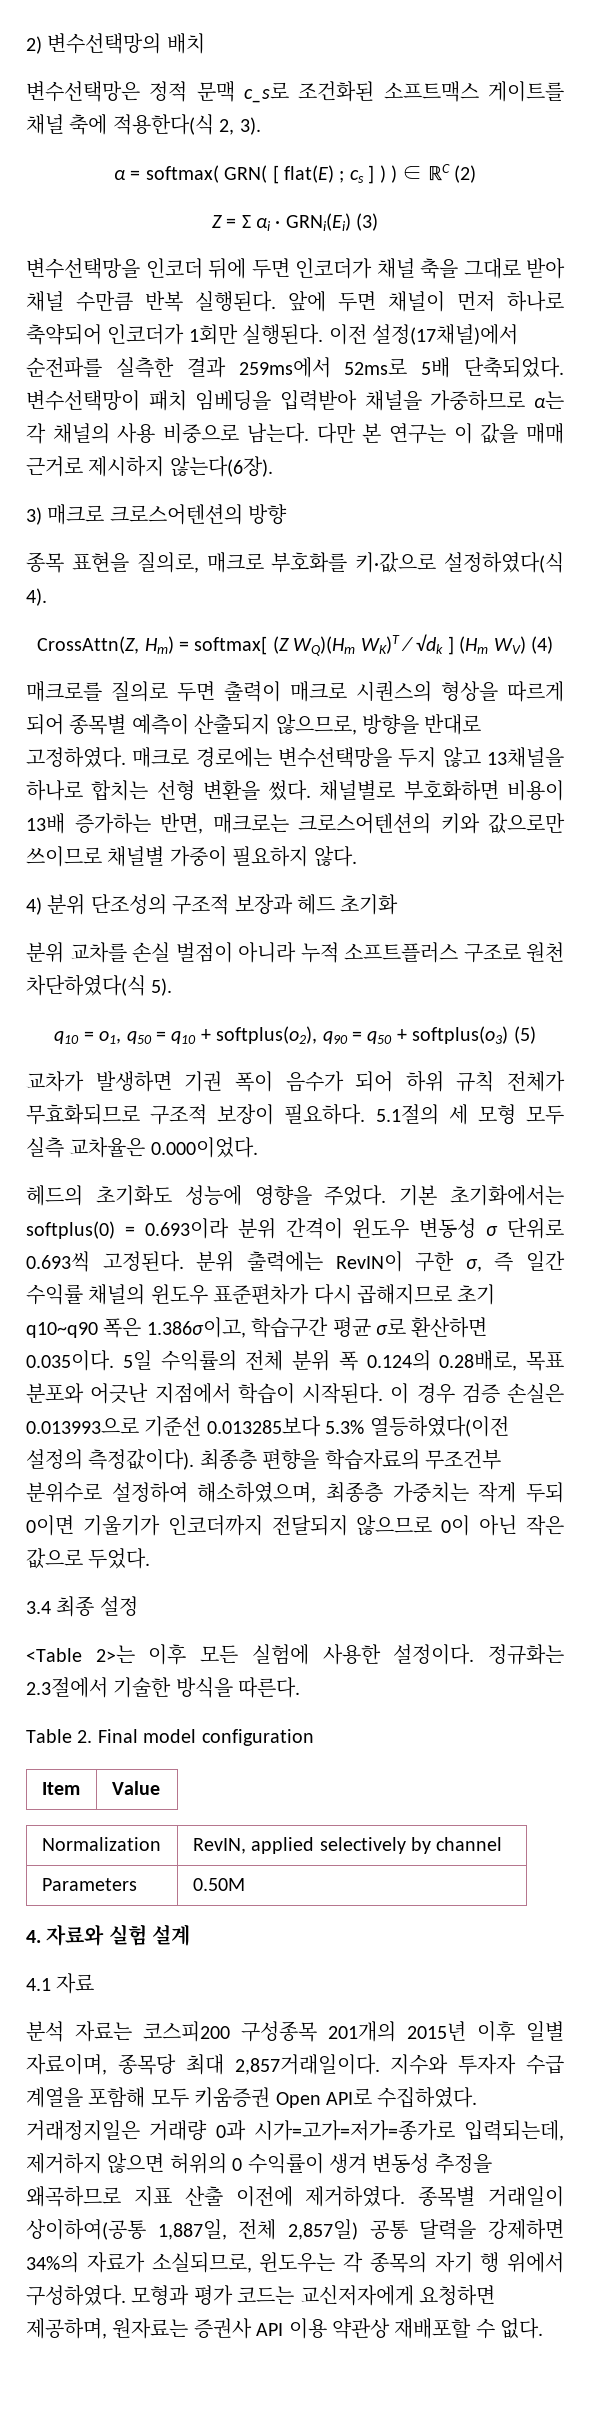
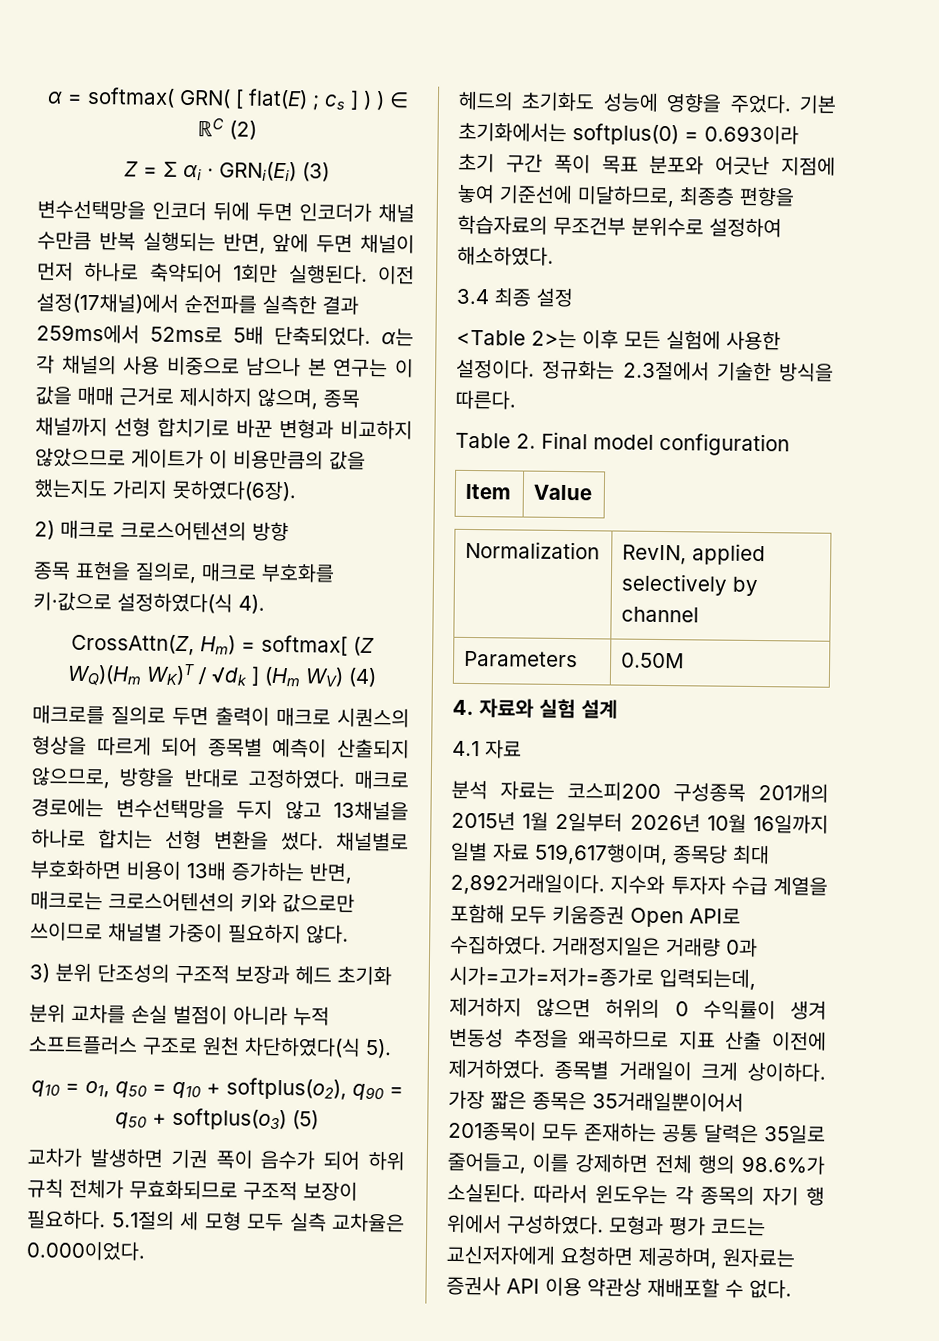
[26,33,205,54] [26,81,564,103] [26,114,261,135] 2) 변수선택망의 배치 // 변수선택망은 정적 문맥 c_s로 조건화된 소프트맥스 게이트를 채널 축에 적용한다(식 2, 3). // -> (46, 97) none
[420,258,565,279] [26,291,276,312] 축을 그대로 받아 채널 수만큼 반복 실행된다. -> [37,230,266,254] 수만큼 반복 실행되는 반면,
[107,324,185,345] 인코더가 -> (223, 272) none
[26,390,526,411] 변수선택망이 패치 임베딩을 입력받아 채널을 가중하므로 -> (371, 335) none
[246,423,356,444] 남는다. 다만 -> [246,356,302,377] 남으나
[169,456,273,477] [26,507,42,525] 않는다(6장). // 3) -> [257,387,360,410] [35,416,413,440] [35,447,366,470] [34,478,296,502] [34,520,55,540] 않으며, 종목 채널까지 선형 합치기로 바꾼 변형과 비교하지 않았으므로 게이트가 이 비용만큼의 값을 했는지도 가리지 못하였다(6장). // 2)
[26,897,42,915] 4) -> [29,963,50,983] 3)
[237,1218,564,1239] [26,1251,565,1272] [26,1284,496,1305] [26,1317,488,1338] [26,1350,564,1371] [26,1383,564,1404] [26,1416,509,1437] [26,1449,195,1470] 분위 간격이 윈도우 변동성 σ 단위로 0.693씩 고정된다. 분위 출력에는 RevIN이 구한 σ, 즉 일간 수익률 채널의 윈도우 표준편차가 다시 곱해지므로 초기 q10~q90 폭은 1.386σ이고, 학습구간 평균 σ로 환산하면 0.035이다. 5일 수익률의 전체 분위 폭 0.124의 0.28배로, 목표 분포와 어긋난 지점에서 학습이 시작된다. 이 경우 검증 손실은 0.013993으로 기준선 0.013285보다 5.3% 열등하였다(이전 설정의 측정값이다). -> [458,152,836,176] [457,183,675,208] 초기 구간 폭이 목표 분포와 어긋난 지점에 놓여 기준선에 미달하므로,
[197,1482,565,1503] [26,1515,564,1536] [26,1548,151,1569] 해소하였으며, 최종층 가중치는 작게 두되 0이면 기울기가 인코더까지 전달되지 않으므로 0이 아닌 작은 값으로 두었다. -> [457,245,554,266] 해소하였다.
[477,2021,564,2042] [26,2054,107,2075] 이후 일별 자료이며, -> [522,811,829,834] [451,841,668,866] 1월 2일부터 2026년 10월 16일까지 일별 자료 519,617행이며,
[234,2054,380,2075] 2,857거래일이다. -> [450,872,605,896] 2,892거래일이다.
[26,2219,564,2240] [26,2252,252,2273] 상이하여(공통 1,887일, 전체 2,857일) 공통 달력을 강제하면 34%의 자료가 소실되므로, -> [700,1061,826,1082] [448,1089,744,1112] [448,1120,826,1144] [447,1151,825,1175] [447,1182,588,1204] 크게 상이하다. 가장 짧은 종목은 35거래일뿐이어서 201종목이 모두 존재하는 공통 달력은 35일로 줄어들고, 이를 강제하면 전체 행의 98.6%가 소실된다. 따라서

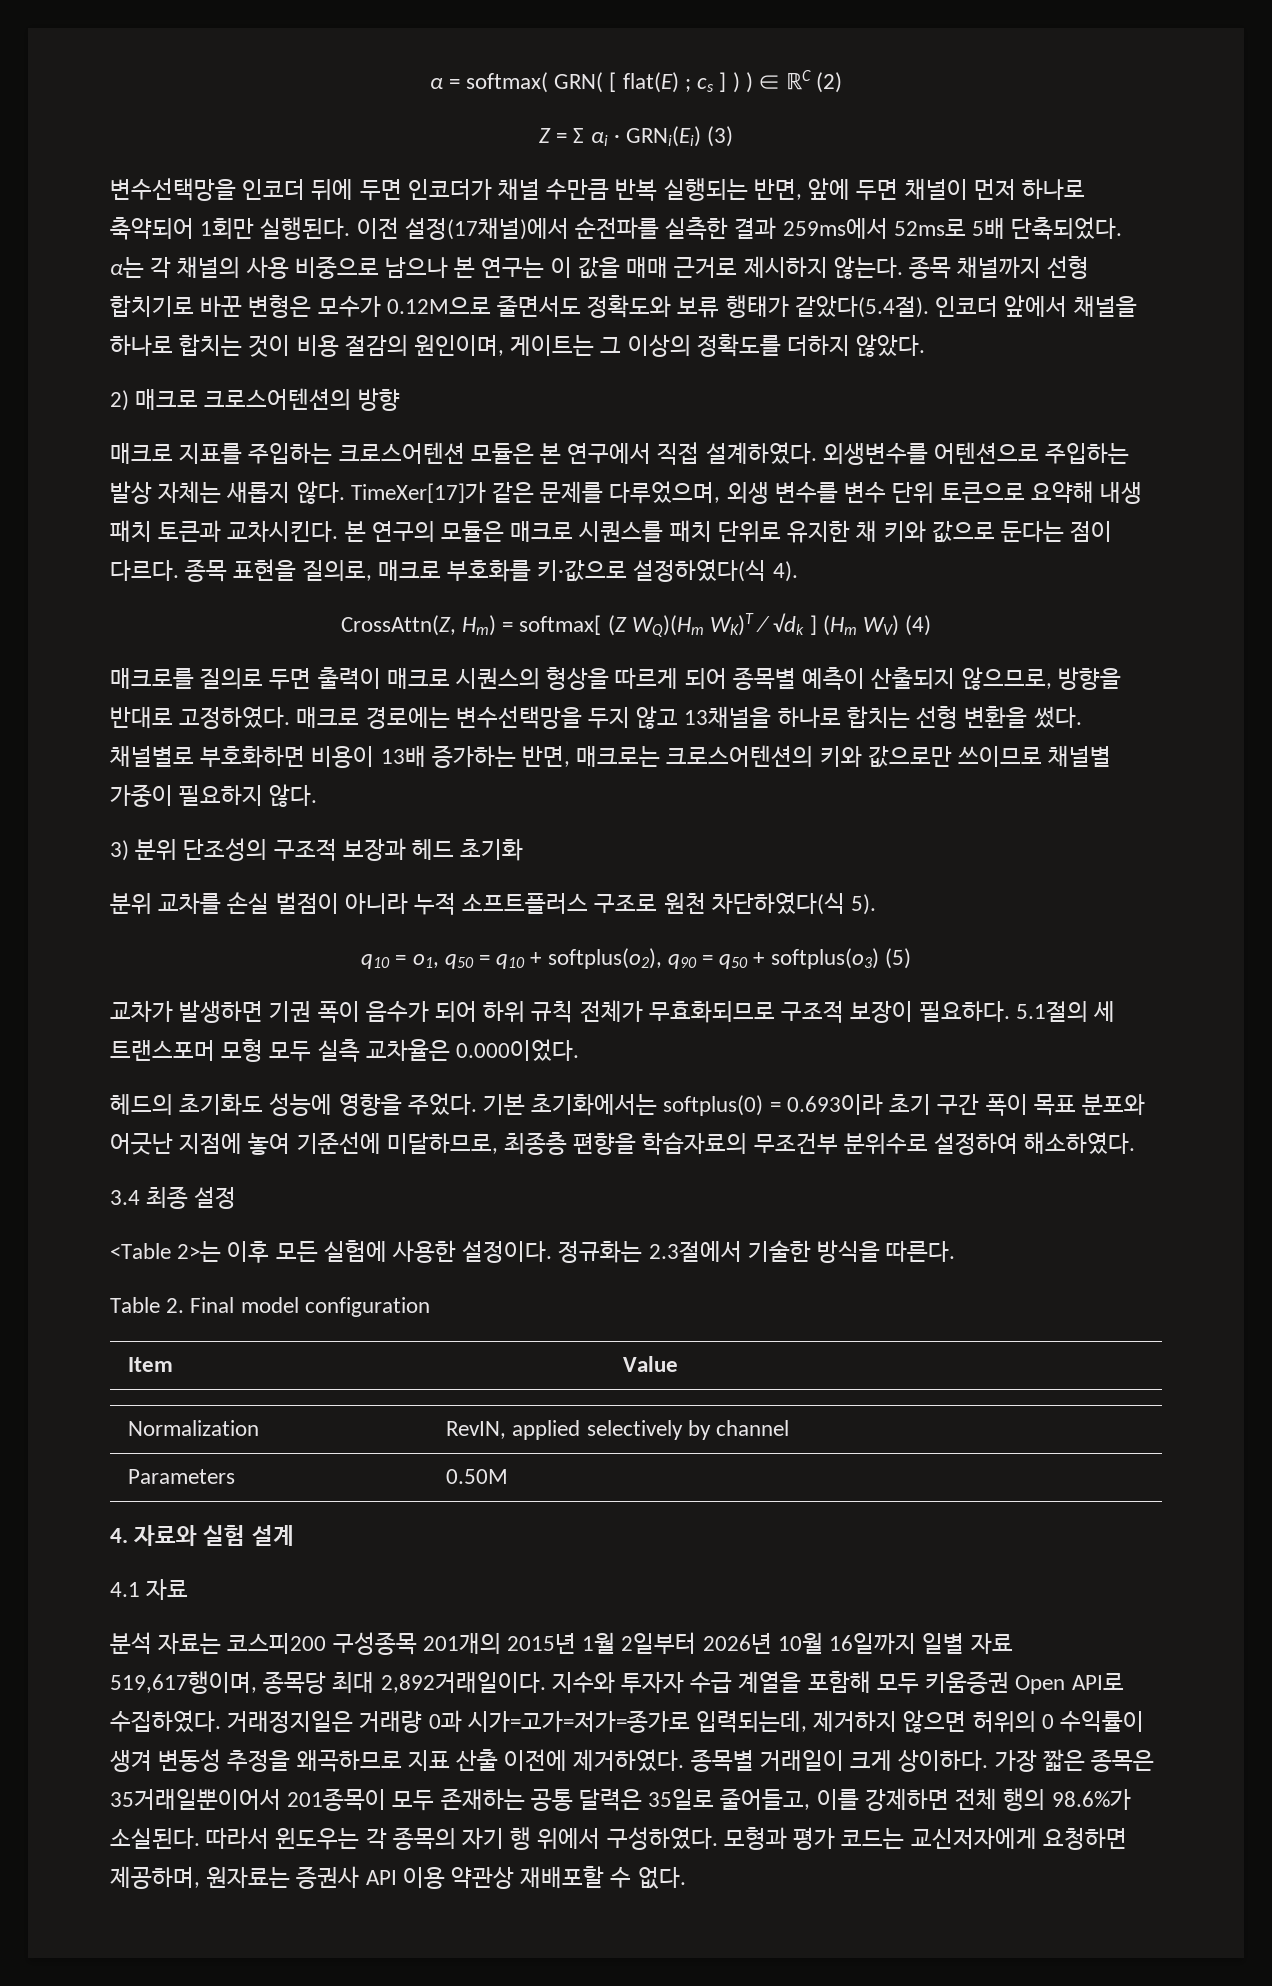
[257,387,318,410] 않으며, -> [833,256,903,279] 않는다.
[279,418,413,440] [35,447,366,470] [34,478,296,502] [34,519,289,542] 변형과 비교하지 않았으므로 게이트가 이 비용만큼의 값을 했는지도 가리지 못하였다(6장). // 2) 매크로 크로스어텐션의 방향 // -> [248,295,1137,318] [110,334,926,357] [110,388,400,411] [110,442,1130,465] [110,481,1142,504] [110,520,1113,543] [110,560,179,581] 변형은 모수가 0.12M으로 줄면서도 정확도와 보류 행태가 같았다(5.4절). 인코더 앞에서 채널을 하나로 합치는 것이 비용 절감의 원인이며, 게이트는 그 이상의 정확도를 더하지 않았다. // 2) 매크로 크로스어텐션의 방향 // 매크로 지표를 주입하는 크로스어텐션 모듈은 본 연구에서 직접 설계하였다. 외생변수를 어텐션으로 주입하는 발상 자체는 새롭지 않다. TimeXer[17]가 같은 문제를 다루었으며, 외생 변수를 변수 단위 토큰으로 요약해 내생 패치 토큰과 교차시킨다. 본 연구의 모듈은 매크로 시퀀스를 패치 단위로 유지한 채 키와 값으로 둔다는 점이 다르다.
(199, 1221) none -> [110,1040,215,1061] 트랜스포머

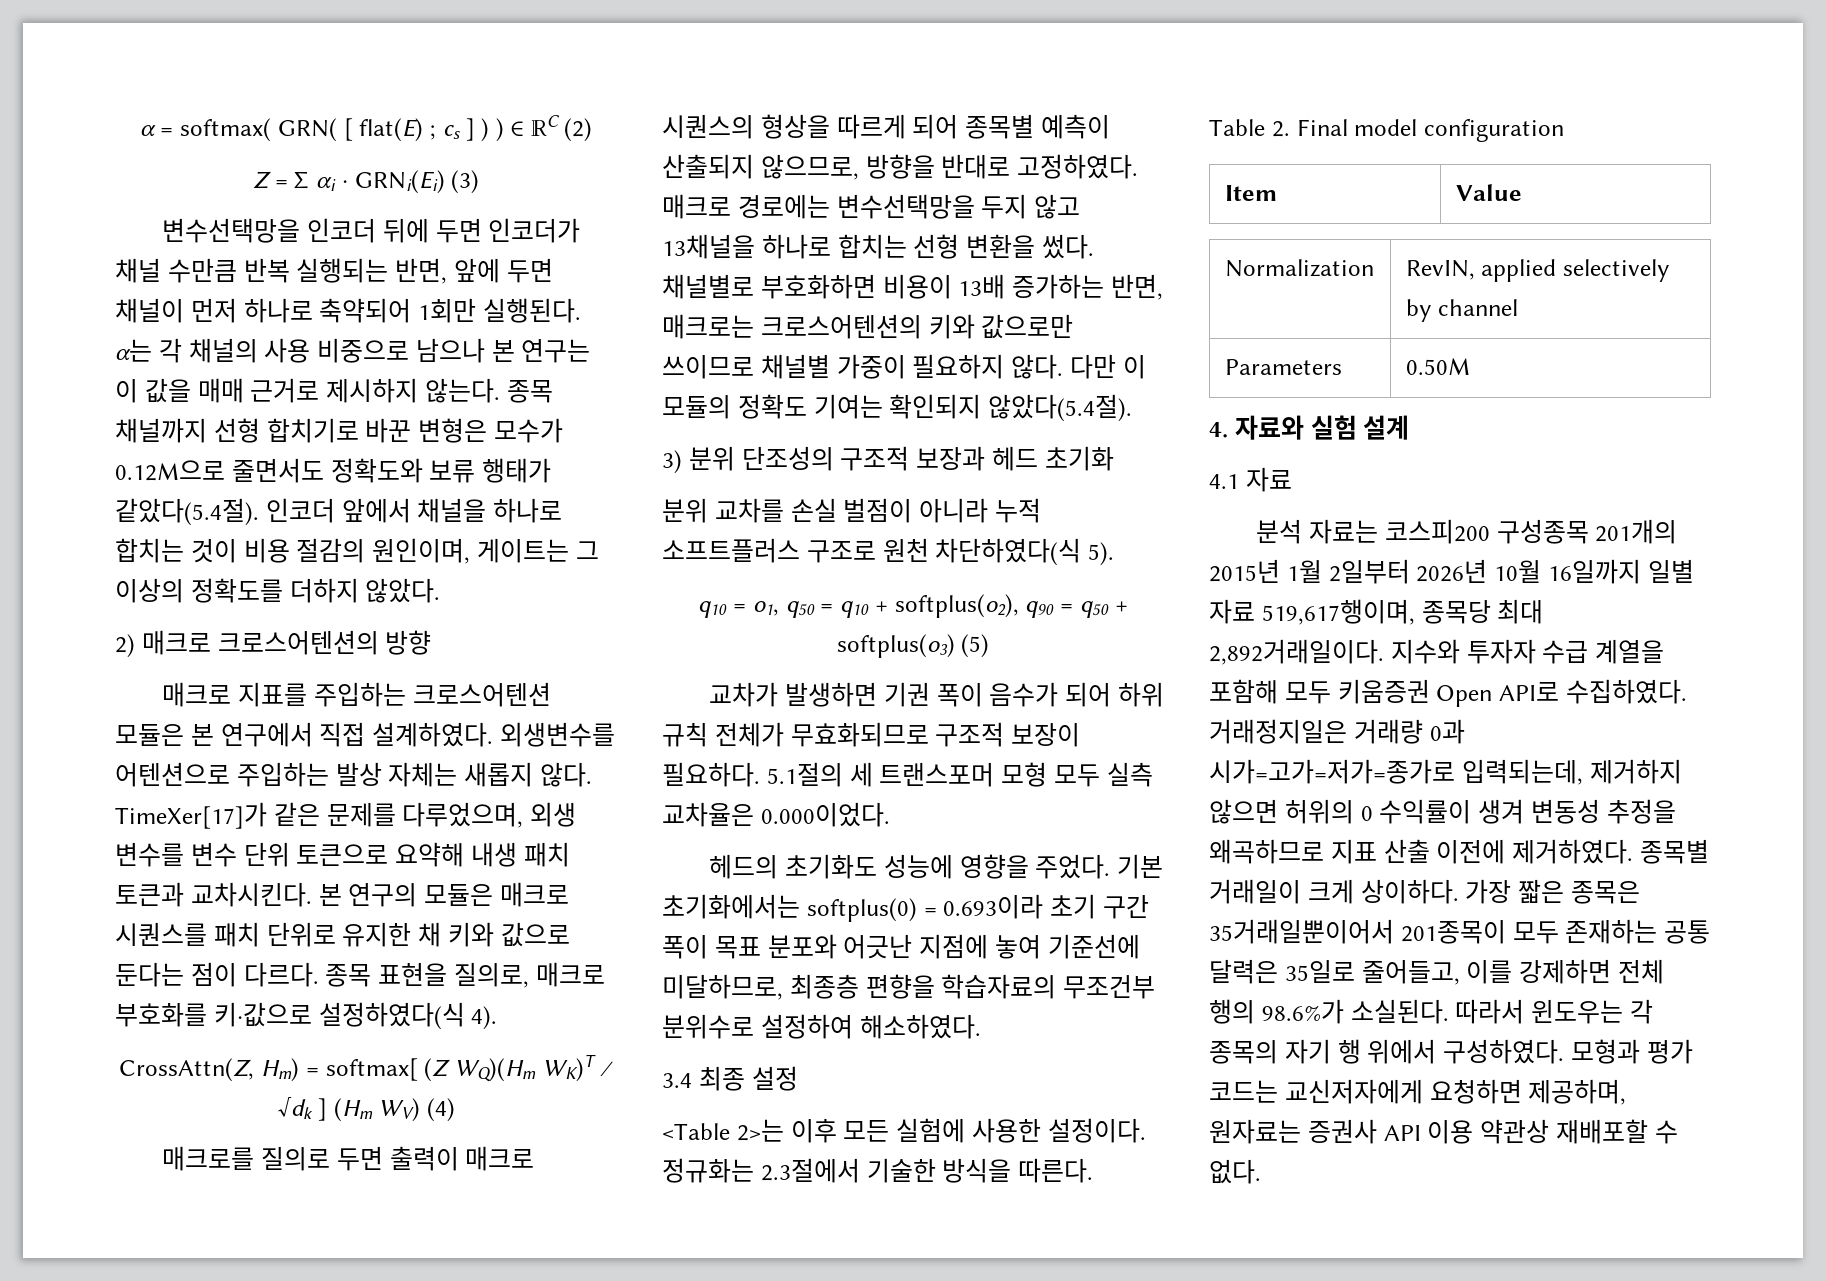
[356,217,1123,240] 이전 설정(17채널)에서 순전파를 실측한 결과 259ms에서 52ms로 5배 단축되었다. -> (581, 310) none
(318, 795) none -> [1069,354,1146,379] [662,394,1132,422] 다만 이 모듈의 정확도 기여는 확인되지 않았다(5.4절).

